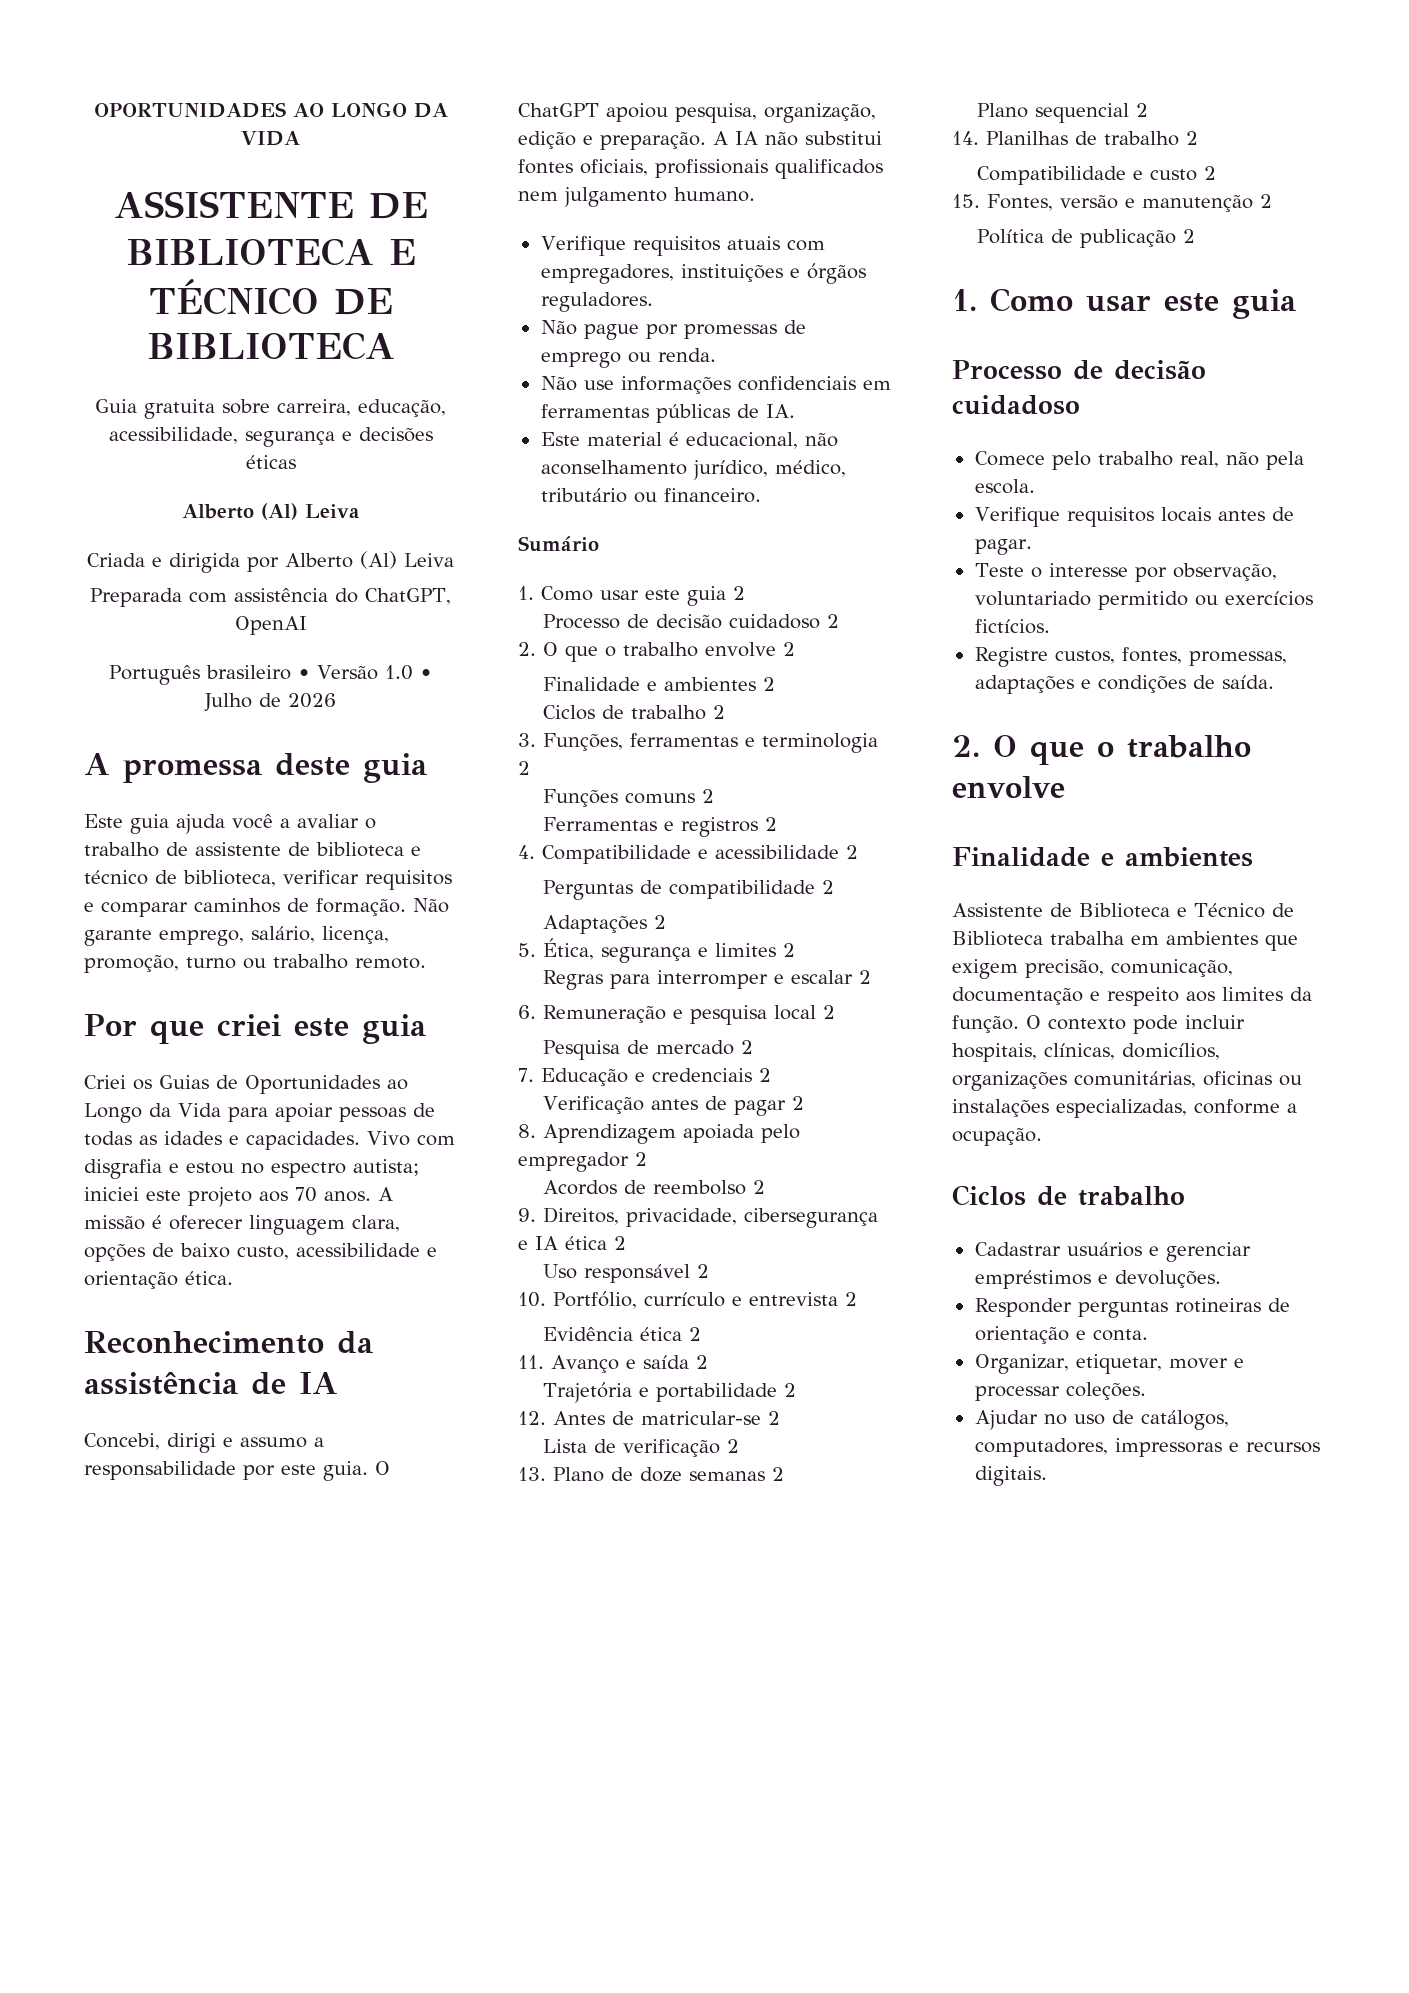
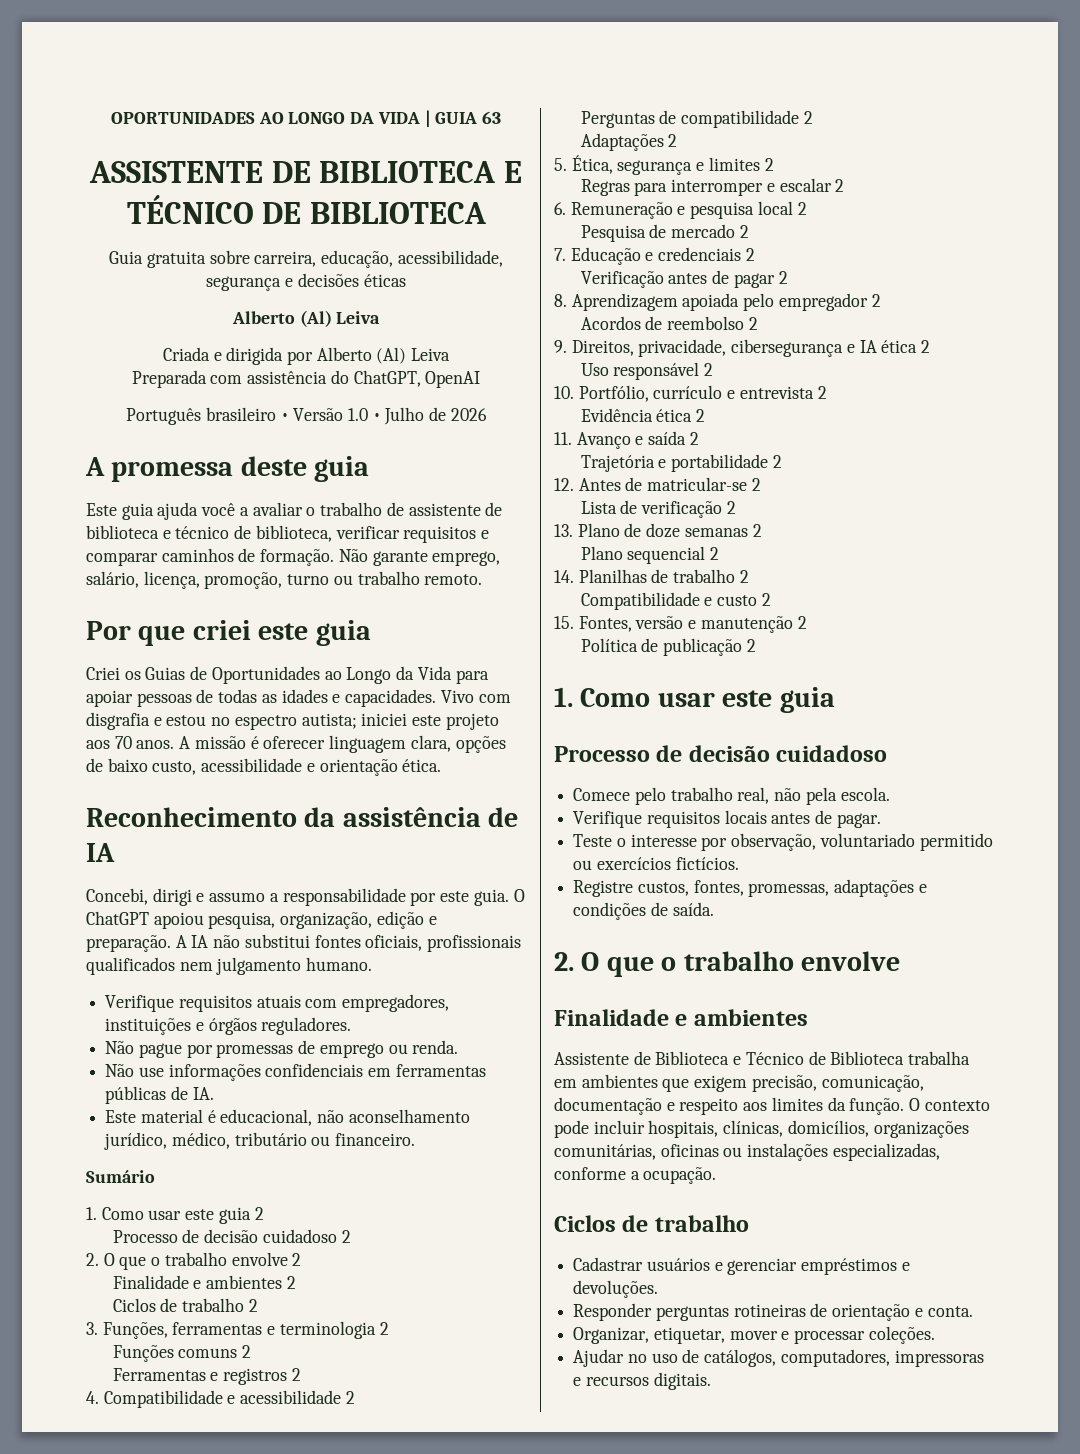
(300, 138) none -> [424,110,502,127] | GUIA 63

